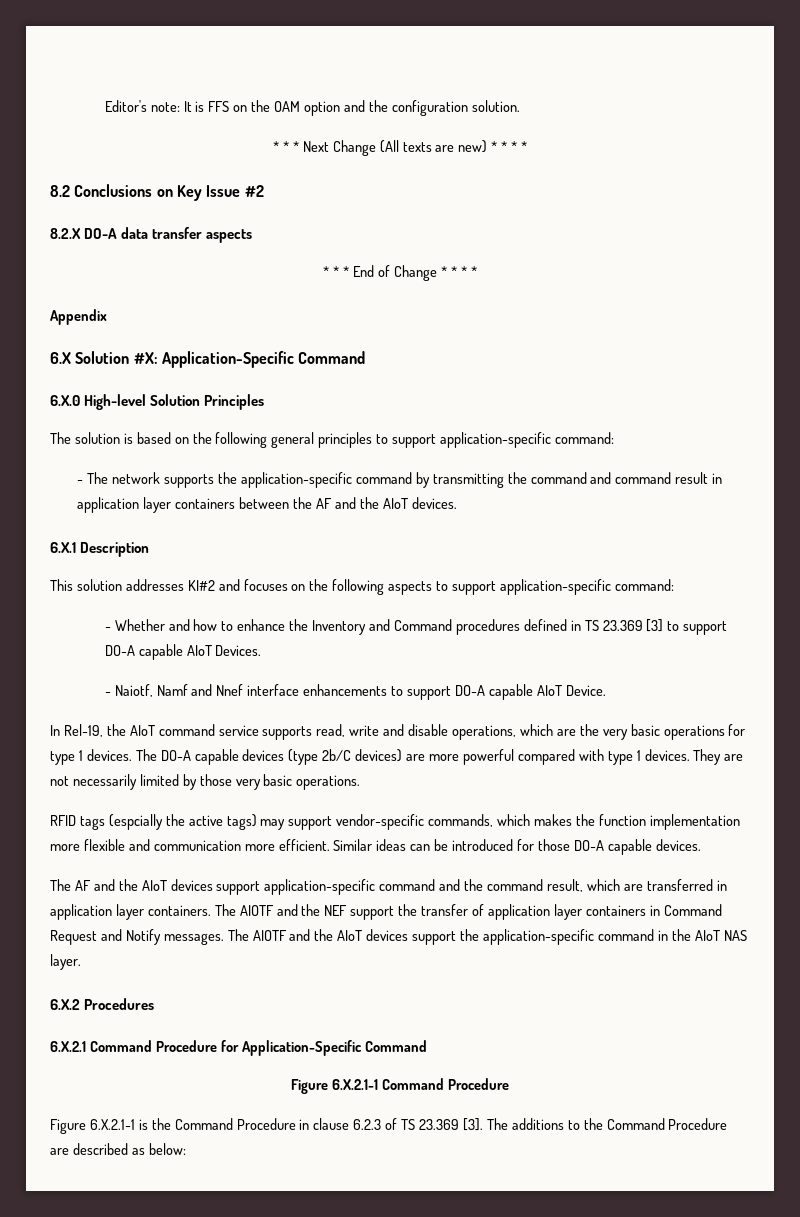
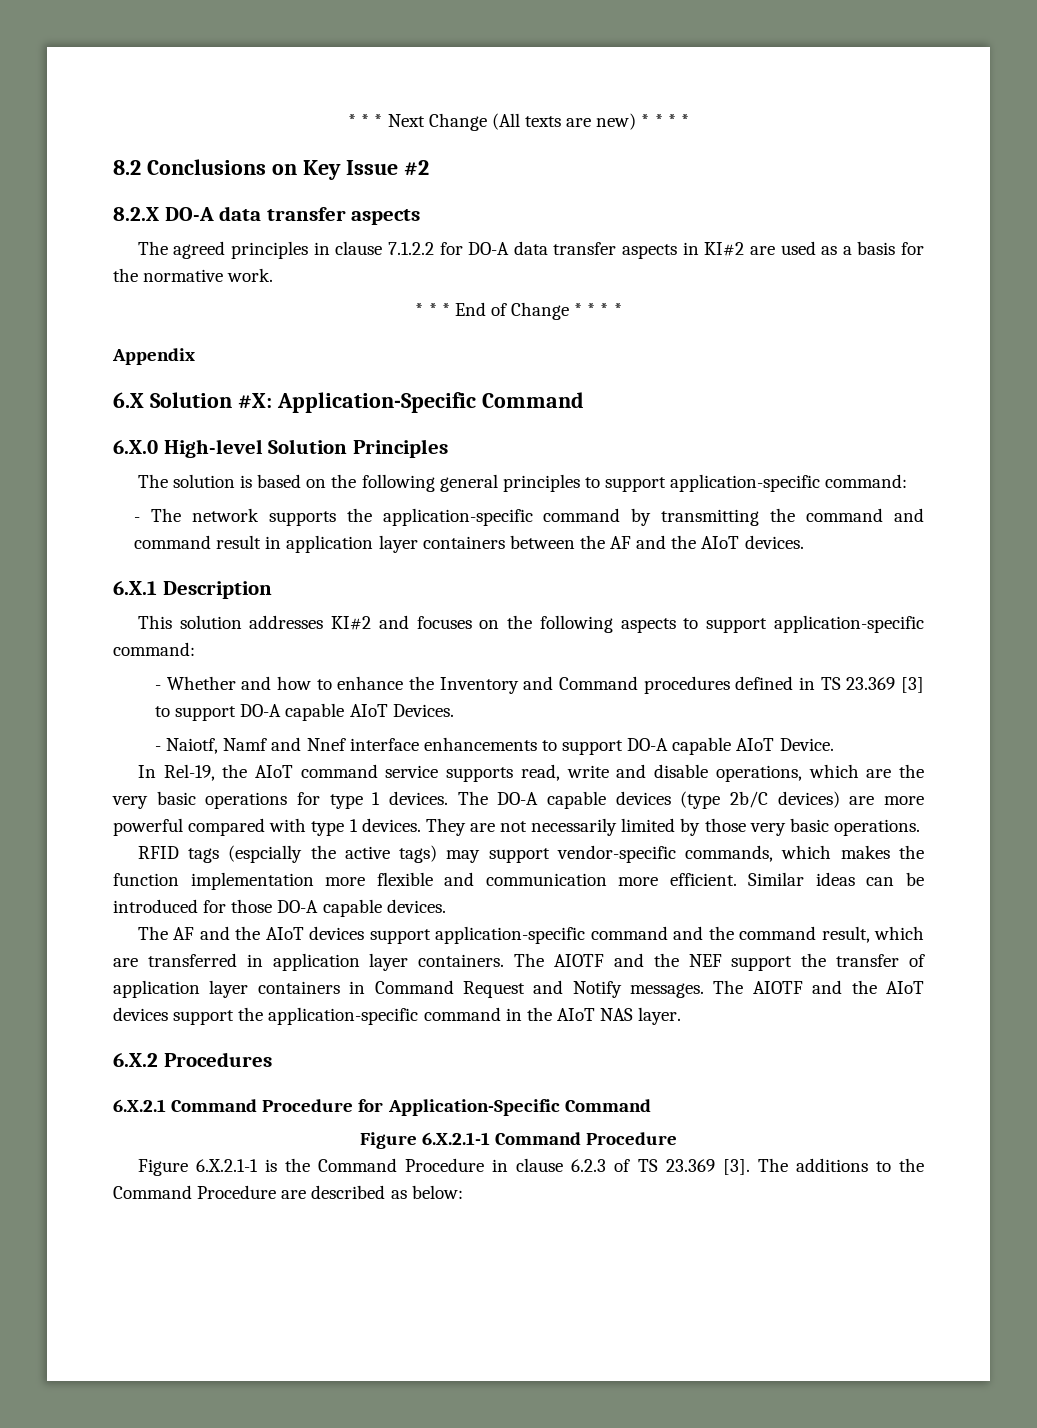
[104,100,520,116] Editor's note: It is FFS on the OAM option and the configuration solution. // -> (348, 120) none
(253, 236) none -> [137,241,925,259] [113,268,274,282] // The agreed principles in clause 7.1.2.2 for DO-A data transfer aspects in KI#2 are used as a basis for the normative work.

